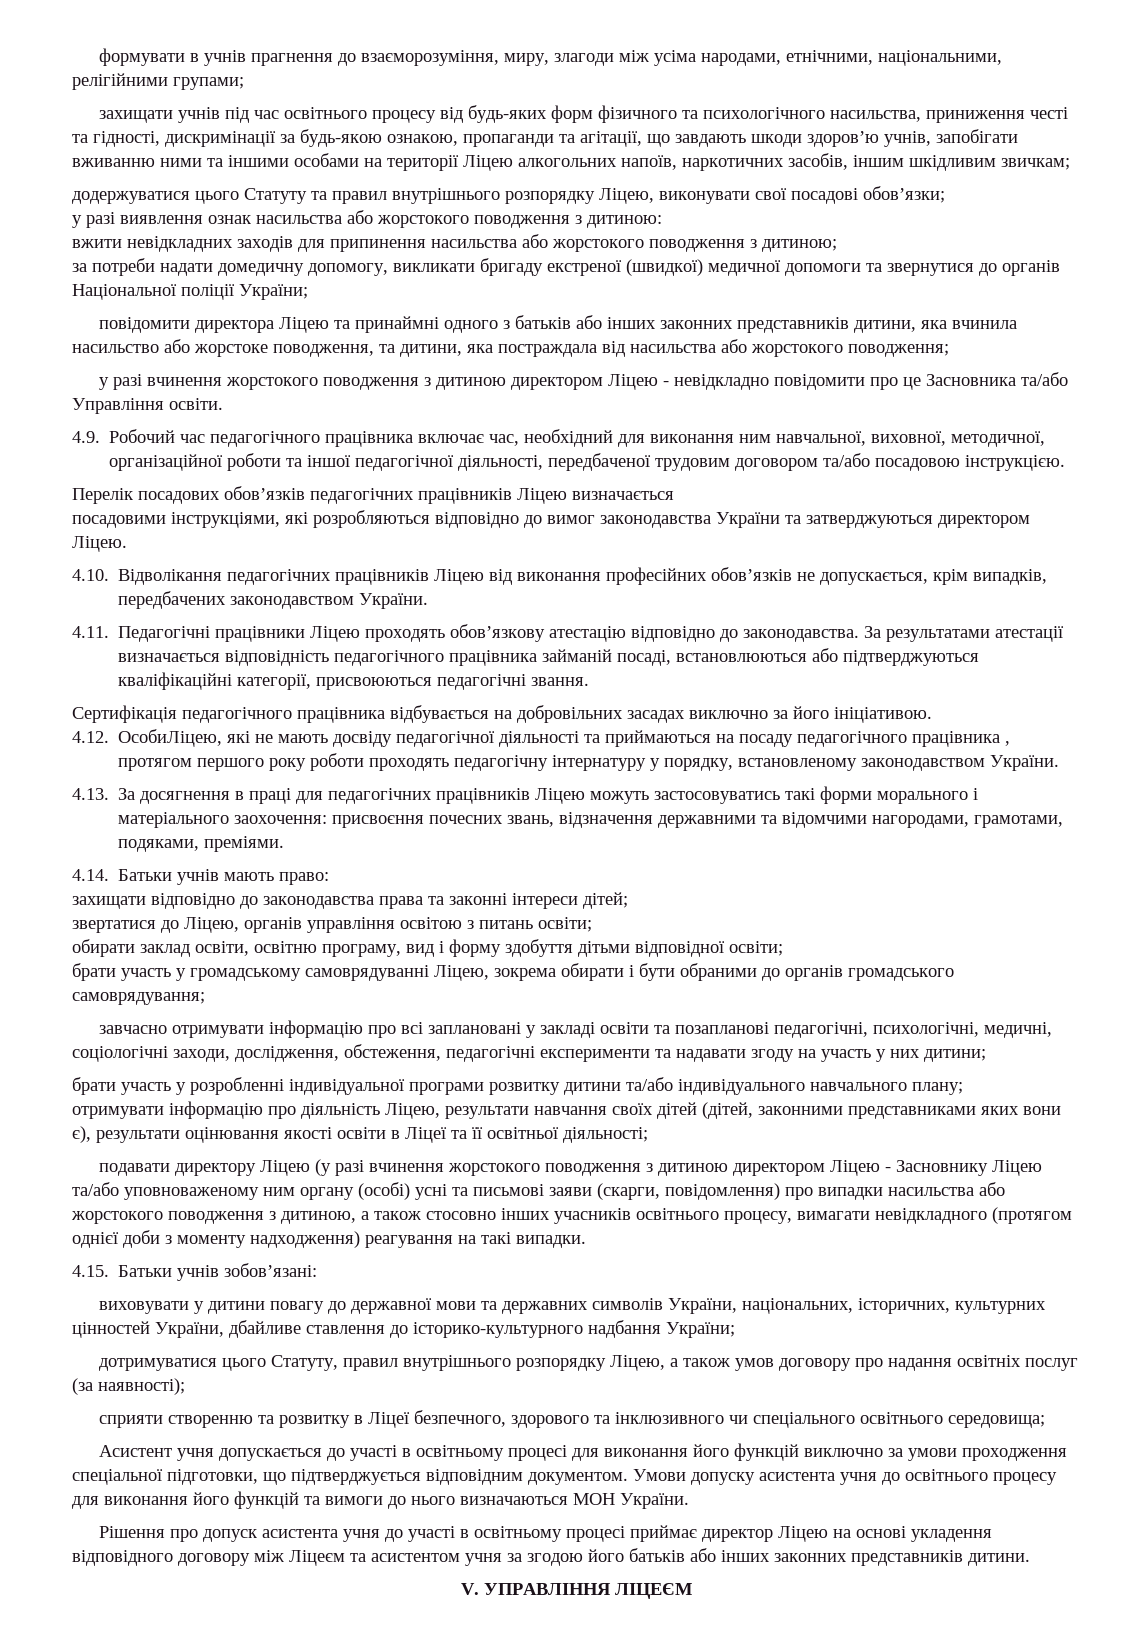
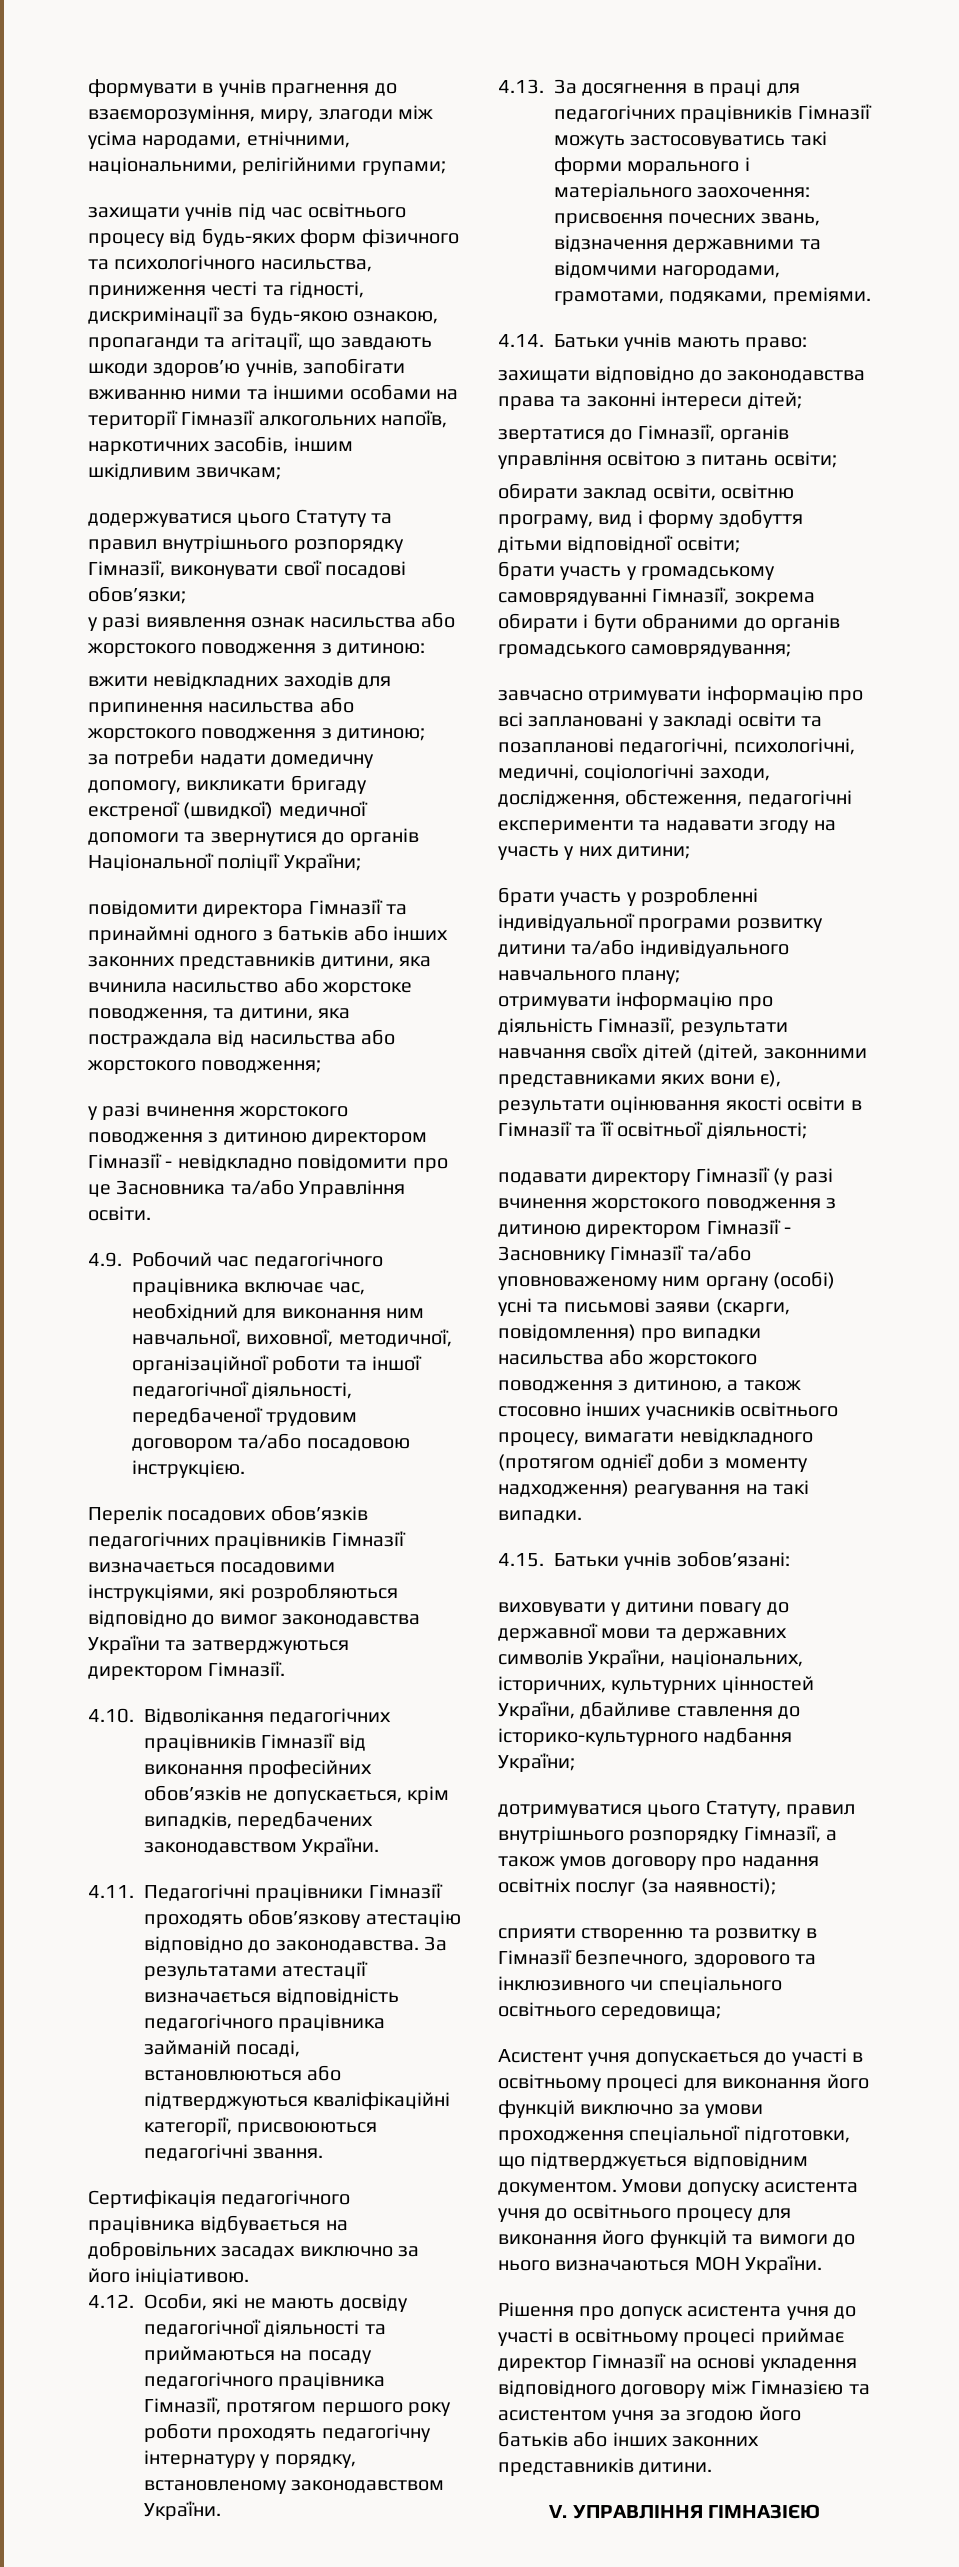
[463,155,513,171] Ліцею -> [181,410,256,426] Гімназії
[599,188,654,204] Ліцею, -> [88,560,165,578] Гімназії,
[279,317,330,333] Ліцею -> [308,899,383,915] Гімназії
[608,374,659,390] Ліцею -> [88,1153,162,1169] Гімназії
[517,488,674,504] Ліцею визначається // -> [331,1531,406,1547] [88,1562,215,1573] Гімназії визначається
[72,536,127,552] Ліцею. -> [208,1661,286,1677] Гімназії.
[434,569,485,585] Ліцею -> [261,1733,336,1749] Гімназії
[310,626,361,642] Ліцею -> [368,1883,443,1899] Гімназії
[118,729,223,747] ОсобиЛіцею, -> [144,2293,207,2311] Особи,
[1005,741,1011,746] , -> [144,2397,221,2415] Гімназії,
[535,788,586,804] Ліцею -> [797,104,872,120] Гімназії
[184,917,239,933] Ліцею, -> [637,424,715,442] Гімназії,
[434,965,489,981] Ліцею, -> [652,587,730,605] Гімназії,
[385,1103,440,1119] Ліцею, -> [598,1017,676,1035] Гімназії,
[405,1127,447,1143] Ліцеї -> [498,1121,572,1137] Гімназії
[260,1160,311,1176] Ліцею -> [695,1167,770,1183] Гімназії
[830,1160,881,1176] Ліцею -> [706,1219,781,1235] Гімназії
[992,1160,1043,1176] Ліцею -> [610,1245,685,1261] Гімназії
[610,1355,666,1371] Ліцею, -> [743,1825,821,1843] Гімназії,
[368,1412,411,1428] Ліцеї -> [498,1949,572,1965] Гімназії
[778,1526,829,1542] Ліцею -> [592,2353,667,2369] Гімназії
[289,1550,345,1566] Ліцеєм -> [751,2380,844,2395] Гімназією
[614,1583,692,1599] ЛІЦЕЄМ -> [707,2504,820,2519] ГІМНАЗІЄЮ

